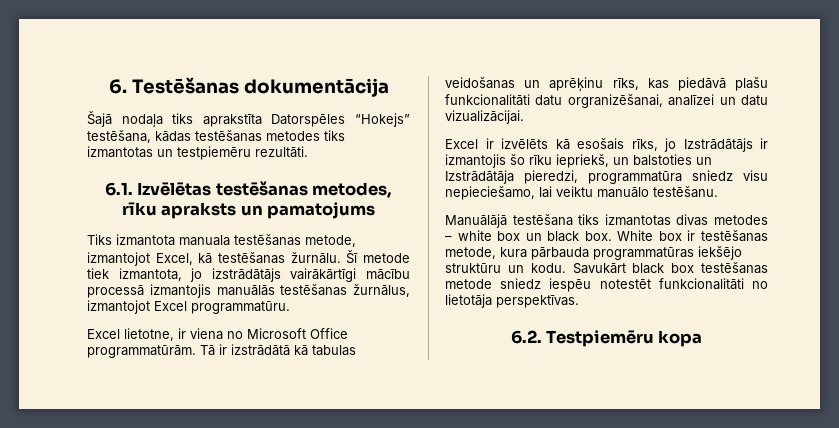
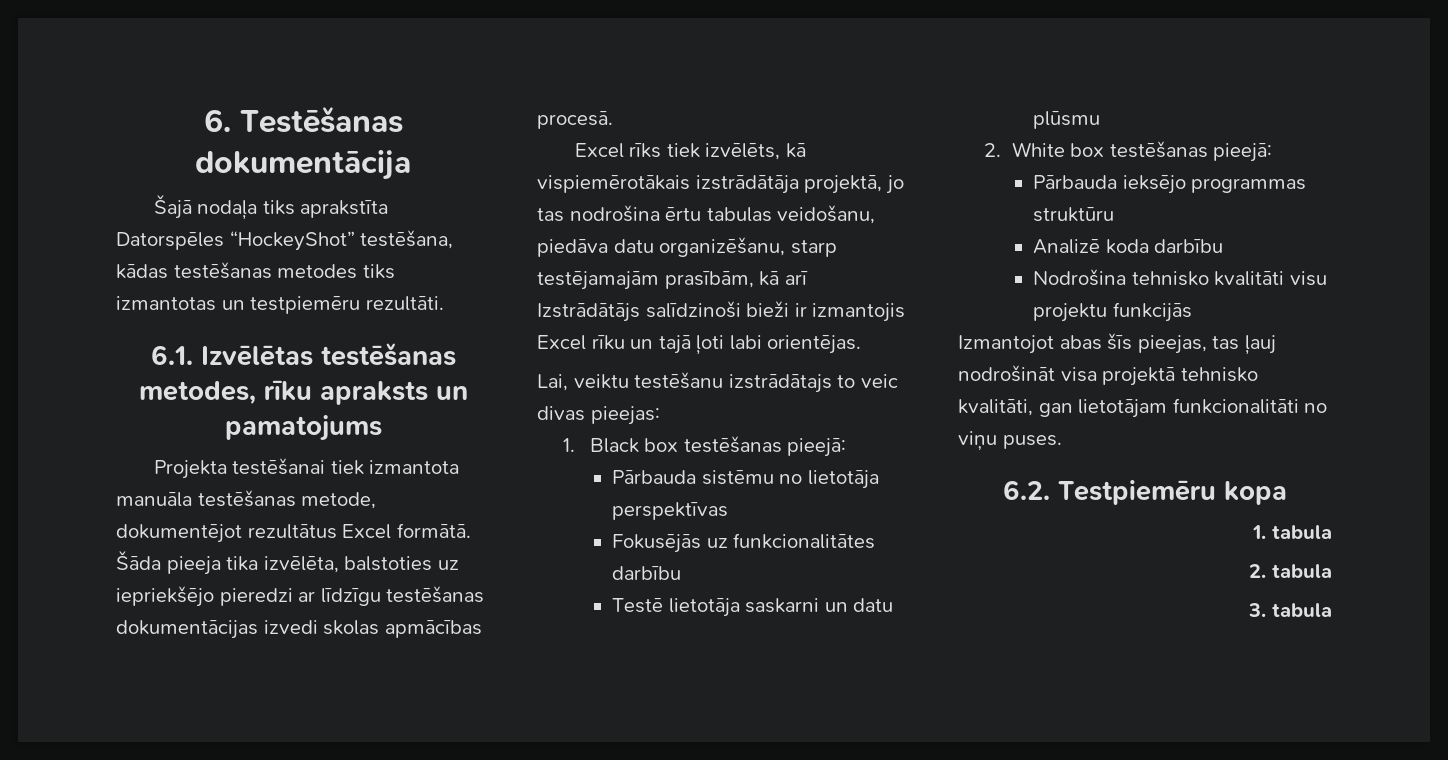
[355,113,410,127] “Hokejs” -> [229,231,355,251] “HockeyShot”
[87,234,356,247] [87,250,410,266] [87,268,410,282] [87,284,410,298] [87,300,290,314] [87,328,348,341] [87,344,356,358] [445,77,768,92] [445,94,768,108] [445,110,524,124] [445,138,768,152] [445,154,712,168] [445,170,768,184] [445,186,718,200] [445,214,768,228] [445,230,768,242] [445,246,742,260] [445,262,768,274] [445,278,768,292] [445,294,579,308] [510,330,703,347] Tiks izmantota manuala testēšanas metode, izmantojot Excel, kā testēšanas žurnālu. Šī metode tiek izmantota, jo izstrādātājs vairākārtīgi mācību processā izmantojis manuālās testēšanas žurnālus, izmantojot Excel programmatūru. // Excel lietotne, ir viena no Microsoft Office programmatūrām. Tā ir izstrādātā kā tabulas veidošanas un aprēķinu rīks, kas piedāvā plašu funkcionalitāti datu orgranizēšanai, analīzei un datu vizualizācijai. // Excel ir izvēlēts kā esošais rīks, jo Izstrādātājs ir izmantojis šo rīku iepriekš, un balstoties un Izstrādātāja pieredzi, programmatūra sniedz visu nepieciešamo, lai veiktu manuālo testēšanu. // Manuālājā testēšana tiks izmantotas divas metodes – white box un black box. White box ir testēšanas metode, kura pārbauda programmatūras iekšējo struktūru un kodu. Savukārt black box testēšanas metode sniedz iespēu notestēt funkcionalitāti no lietotāja perspektīvas. // 6.2. Testpiemēru kopa -> [153,458,460,479] [116,490,377,509] [116,523,471,543] [116,550,459,575] [116,586,485,607] [116,620,482,639] [537,111,613,129] [574,143,806,160] [537,175,904,194] [537,205,876,224] [537,237,837,257] [537,271,808,290] [537,301,906,322] [537,335,862,355] [537,372,898,393] [537,406,660,425] [563,436,847,457] [612,470,879,489] [612,502,729,520] [612,533,876,553] [612,566,682,580] [612,598,894,617] [1033,111,1101,129] [984,141,1273,162] [1033,175,1307,194] [1033,207,1115,222] [1033,239,1224,254] [1033,269,1327,286] [1033,302,1192,322] [958,333,1276,355] [958,365,1258,386] [958,398,1328,418] [958,431,1062,451] [1003,480,1287,505] [1252,525,1332,539] [1249,564,1332,578] [1248,603,1332,617] Projekta testēšanai tiek izmantota manuāla testēšanas metode, dokumentējot rezultātus Excel formātā. Šāda pieeja tika izvēlēta, balstoties uz iepriekšējo pieredzi ar līdzīgu testēšanas dokumentācijas izvedi skolas apmācības procesā. // Excel rīks tiek izvēlēts, kā vispiemērotākais izstrādātāja projektā, jo tas nodrošina ērtu tabulas veidošanu, piedāva datu organizēšanu, starp testējamajām prasībām, kā arī Izstrādātājs salīdzinoši bieži ir izmantojis Excel rīku un tajā ļoti labi orientējas. // Lai, veiktu testēšanu izstrādātajs to veic divas pieejas: // 1. Black box testēšanas pieejā: // Pārbauda sistēmu no lietotāja perspektīvas // Fokusējās uz funkcionalitātes darbību // Testē lietotāja saskarni un datu plūsmu // 2. White box testēšanas pieejā: // Pārbauda ieksējo programmas struktūru // Analizē koda darbību // Nodrošina tehnisko kvalitāti visu projektu funkcijās // Izmantojot abas šīs pieejas, tas ļauj nodrošināt visa projektā tehnisko kvalitāti, gan lietotājam funkcionalitāti no viņu puses. // 6.2. Testpiemēru kopa // 1. tabula // 2. tabula // 3. tabula

